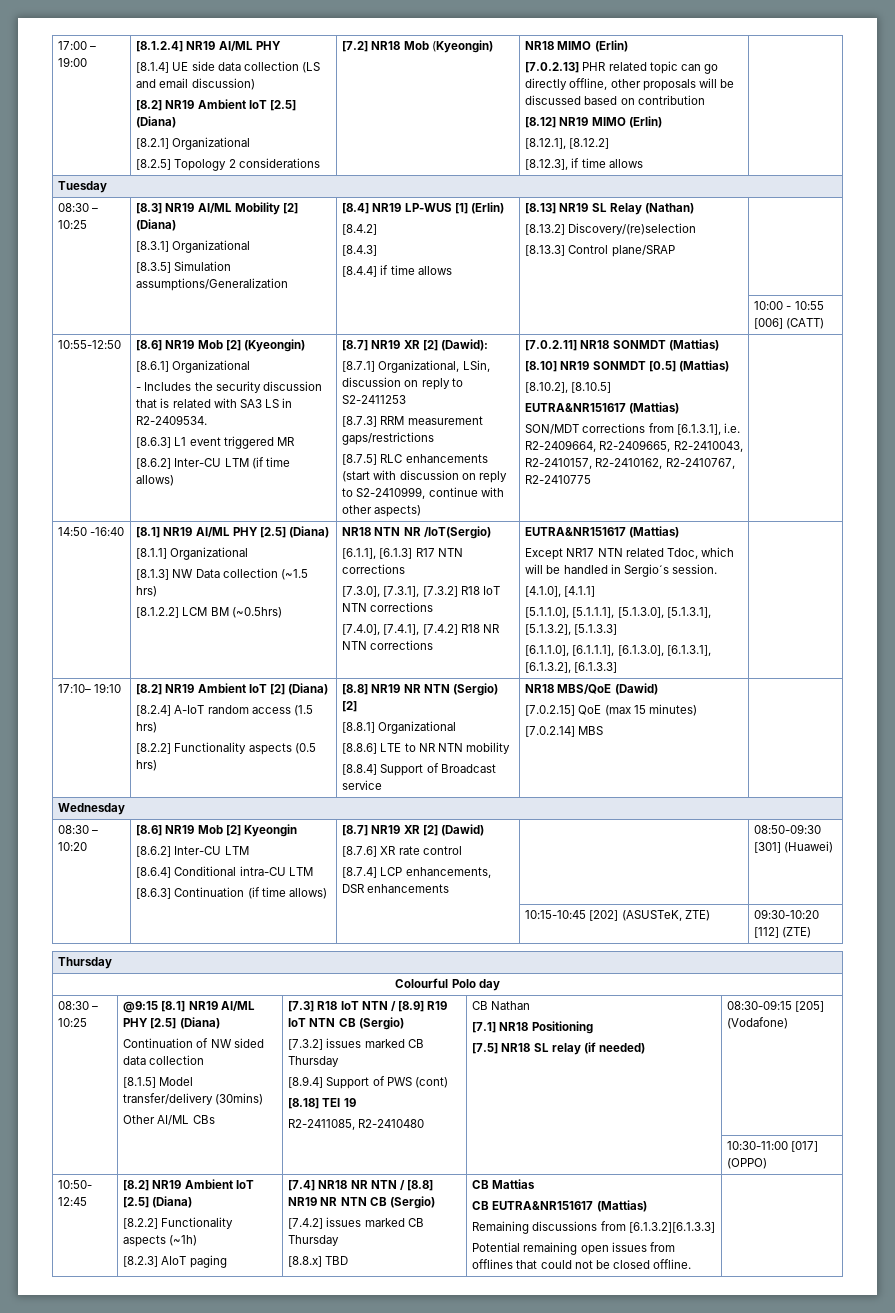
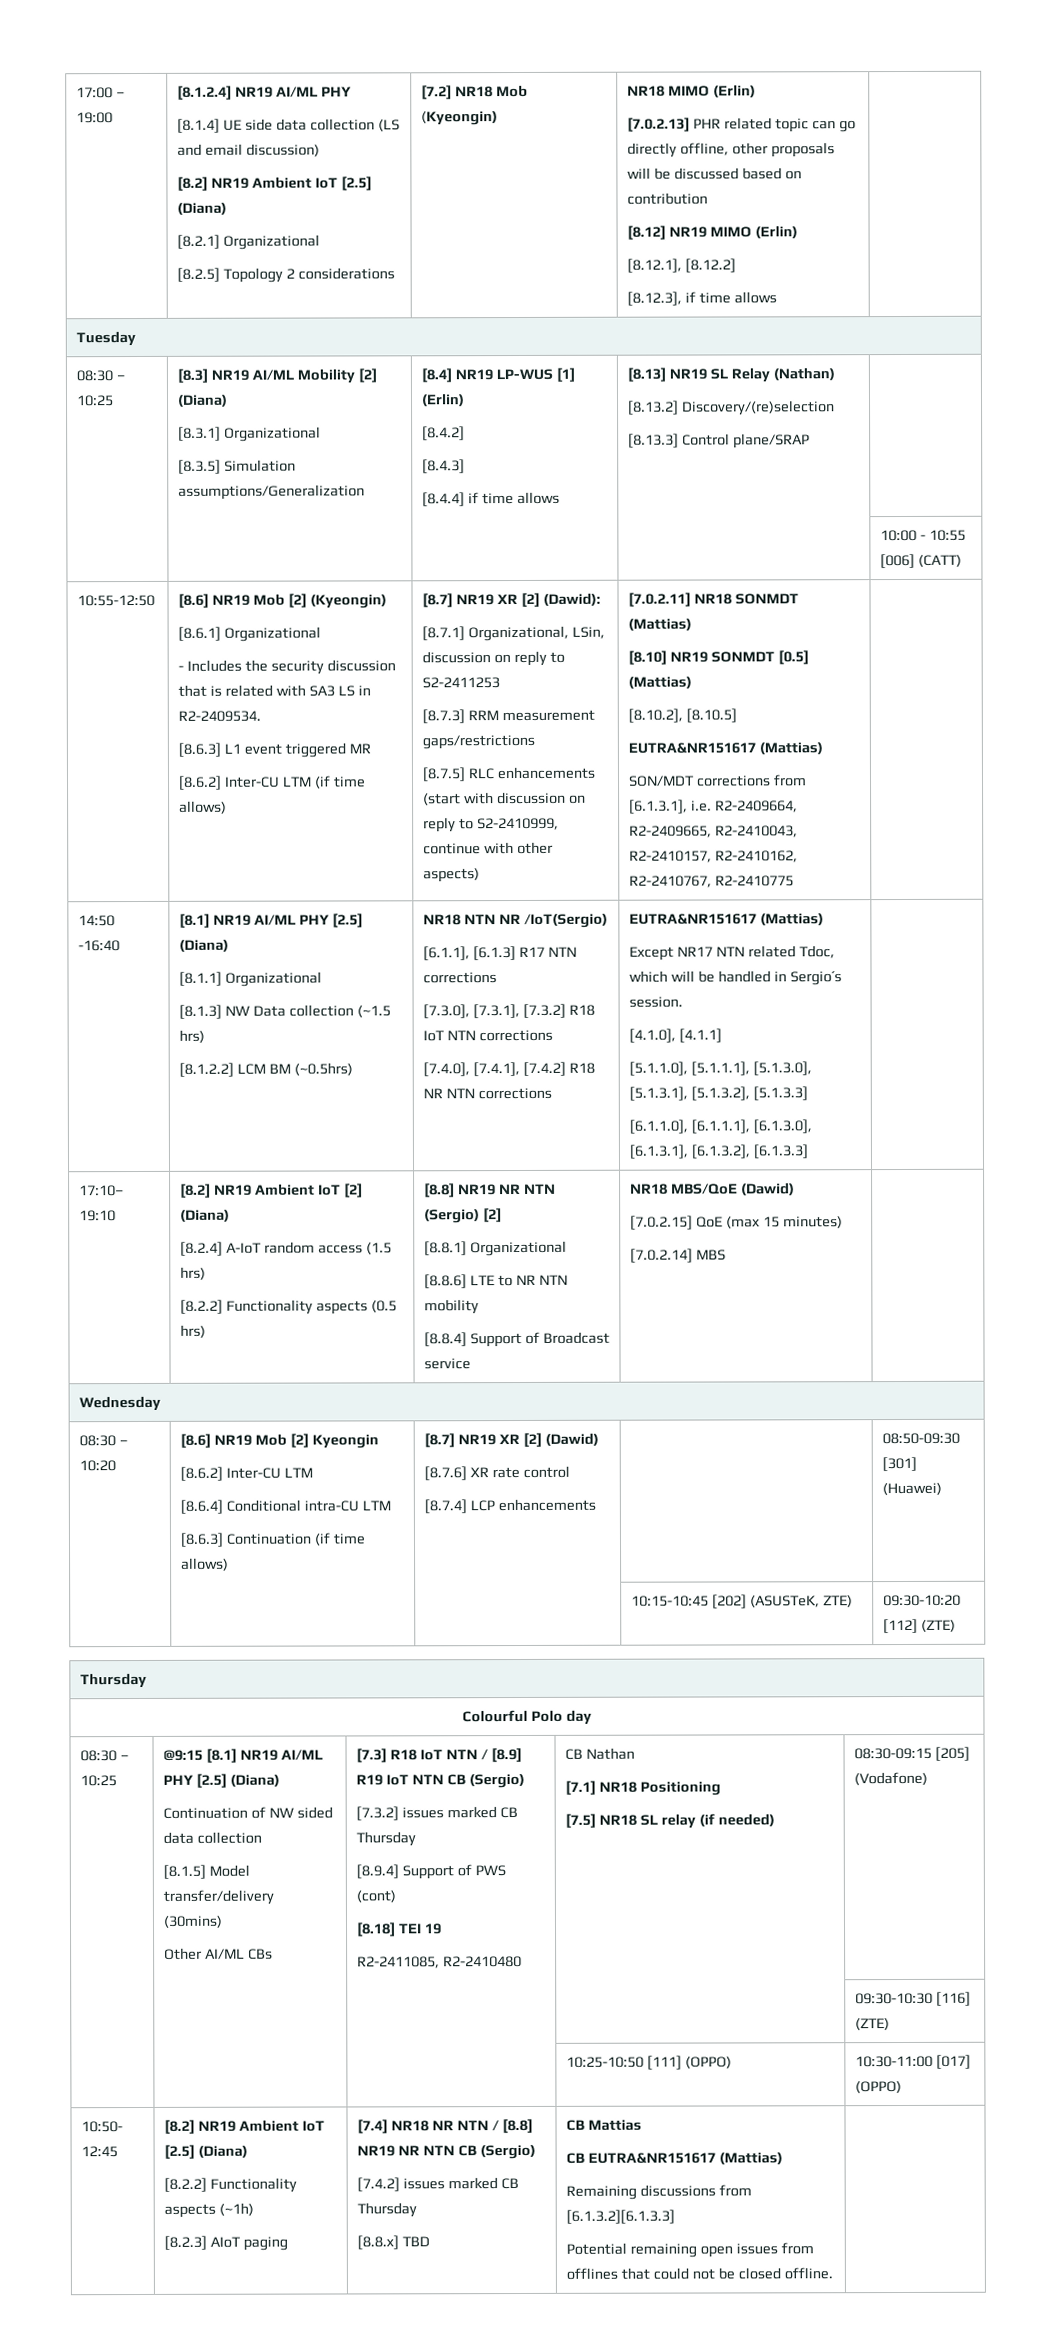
[405,867,491,878] [342,884,366,893] enhancements, DSR -> (495, 1506) none
(789, 1023) none -> [855,1991,971,2006] [855,2018,891,2031] [566,2055,732,2070] | 09:30-10:30 [116] (ZTE) // | | | 10:25-10:50 [111] (OPPO)

